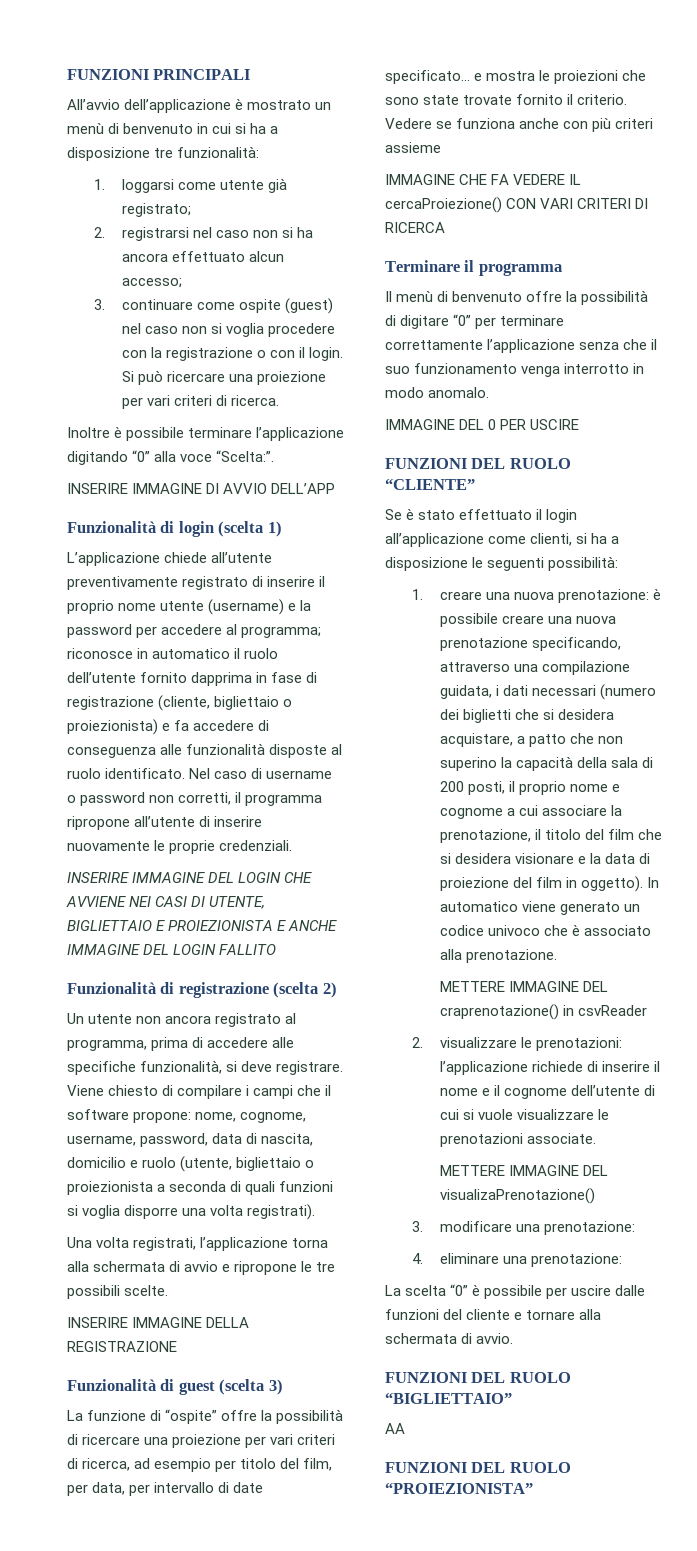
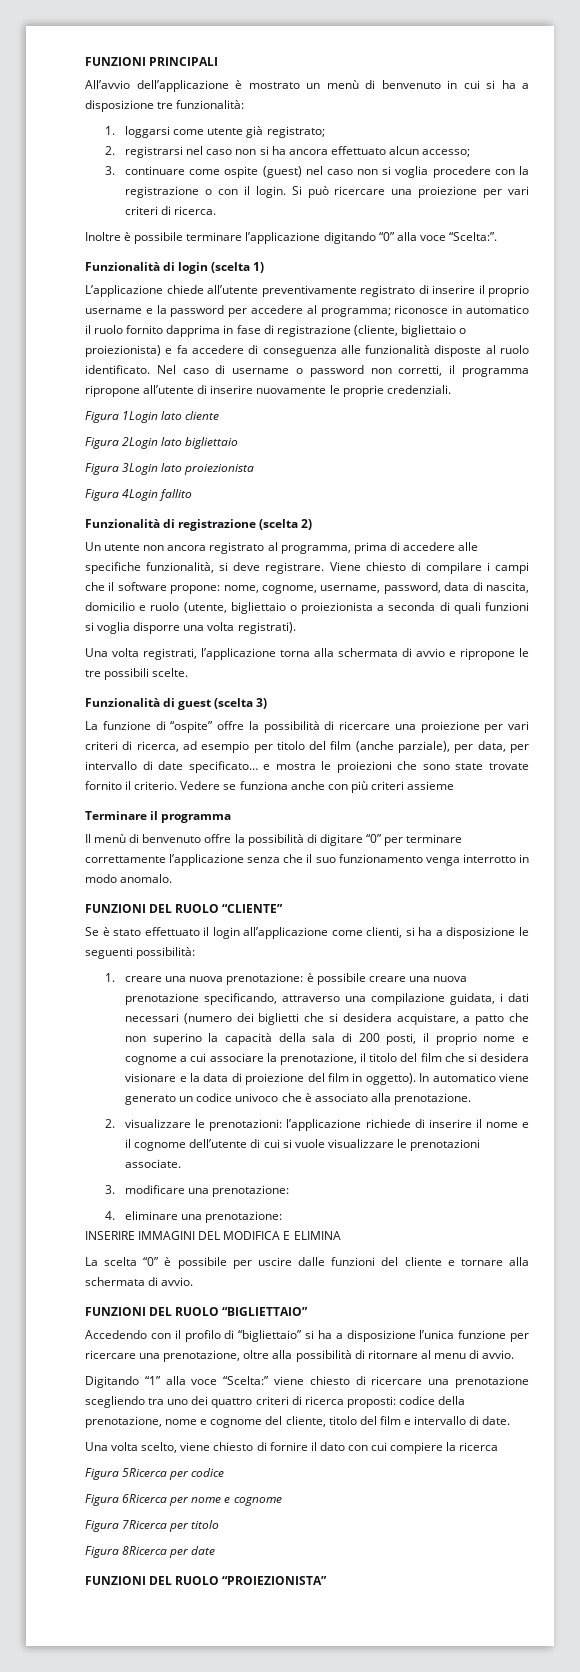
[67,483,336,494] // INSERIRE IMMAGINE DI AVVIO DELL’APP -> (497, 236) none
[118,599,285,615] nome utente (username) -> [85,308,142,314] username
[67,672,136,683] dell’utente -> (124, 329) none
[67,872,313,883] [66,896,266,909] [67,920,338,931] [67,944,277,955] INSERIRE IMMAGINE DEL LOGIN CHE AVVIENE NEI CASI DI UTENTE, BIGLIETTAIO E PROIEZIONISTA E ANCHE IMMAGINE DEL LOGIN FALLITO -> [85,411,220,423] [85,437,239,449] [85,463,255,475] [85,489,193,501] Figura 1Login lato cliente // Figura 2Login lato bigliettaio // Figura 3Login lato proiezionista // Figura 4Login fallito
[67,1317,250,1328] [67,1341,177,1352] // INSERIRE IMMAGINE DELLA REGISTRAZIONE -> (189, 672) none
[303,1458,333,1471] film, -> [330,741,451,753] film (anche parziale),
[385,174,582,185] [385,197,649,213] [385,222,445,233] // IMMAGINE CHE FA VEDERE IL cercaProiezione() CON VARI CRITERI DI RICERCA -> (455, 785) none
[385,419,580,430] // IMMAGINE DEL 0 PER USCIRE -> (173, 878) none
[439,981,608,992] [439,1004,647,1020] // METTERE IMMAGINE DEL craprenotazione() in csvReader -> (471, 1099) none
[439,1165,608,1176] [439,1188,595,1204] // METTERE IMMAGINE DEL visualizaPrenotazione() -> (182, 1163) none
(622, 1260) none -> [85,1231,341,1240] // INSERIRE IMMAGINI DEL MODIFICA E ELIMINA
[385,1423,405,1434] AA -> [85,1330,529,1342] [85,1350,515,1362] [85,1376,529,1388] [85,1396,466,1408] [85,1416,511,1428] [85,1442,499,1454] [85,1468,225,1480] [85,1494,282,1506] [85,1520,220,1532] [85,1546,216,1558] Accedendo con il profilo di “bigliettaio” si ha a disposizione l’unica funzione per ricercare una prenotazione, oltre alla possibilità di ritornare al menu di avvio. // Digitando “1” alla voce “Scelta:” viene chiesto di ricercare una prenotazione scegliendo tra uno dei quattro criteri di ricerca proposti: codice della prenotazione, nome e cognome del cliente, titolo del film e intervallo di date. // Una volta scelto, viene chiesto di fornire il dato con cui compiere la ricerca // Figura 5Ricerca per codice // Figura 6Ricerca per nome e cognome // Figura 7Ricerca per titolo // Figura 8Ricerca per date

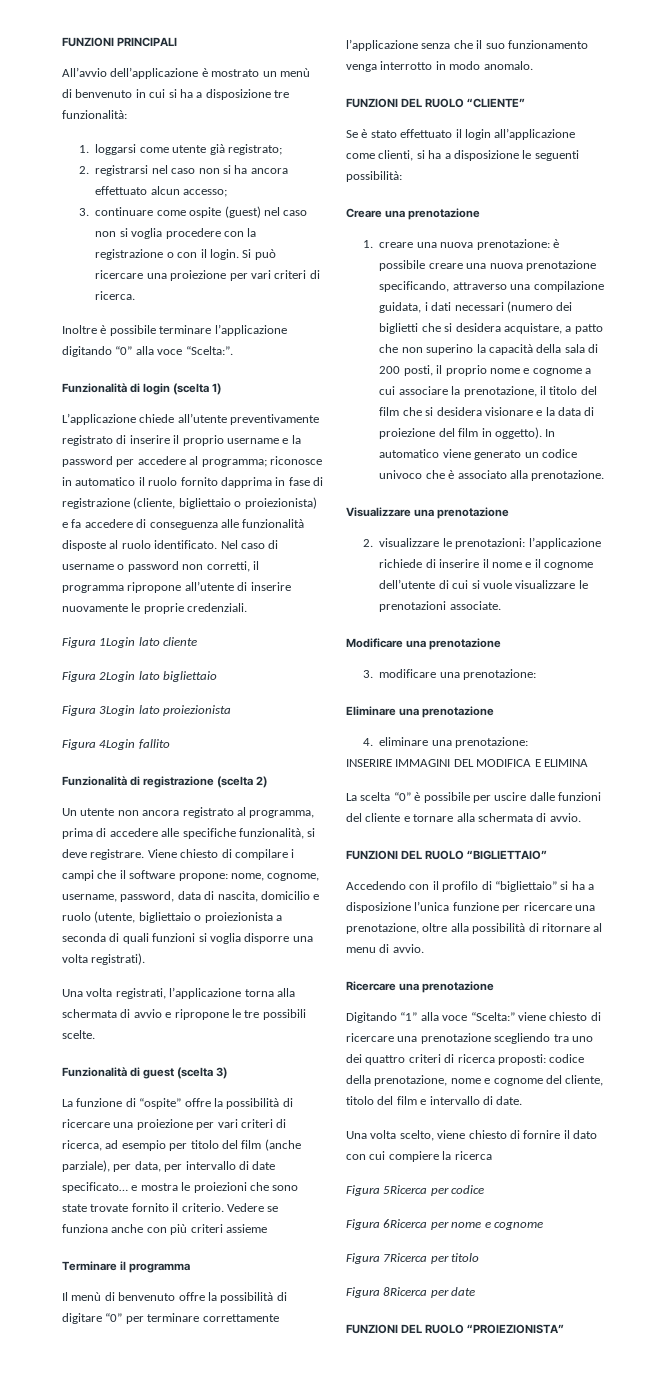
(196, 953) none -> [346,208,481,220] // Creare una prenotazione
(471, 1099) none -> [346,507,510,519] // Visualizzare una prenotazione
(182, 1163) none -> [346,638,502,650] // Modificare una prenotazione
(290, 1191) none -> [346,706,495,718] // Eliminare una prenotazione
(515, 1354) none -> [346,981,495,993] // Ricercare una prenotazione

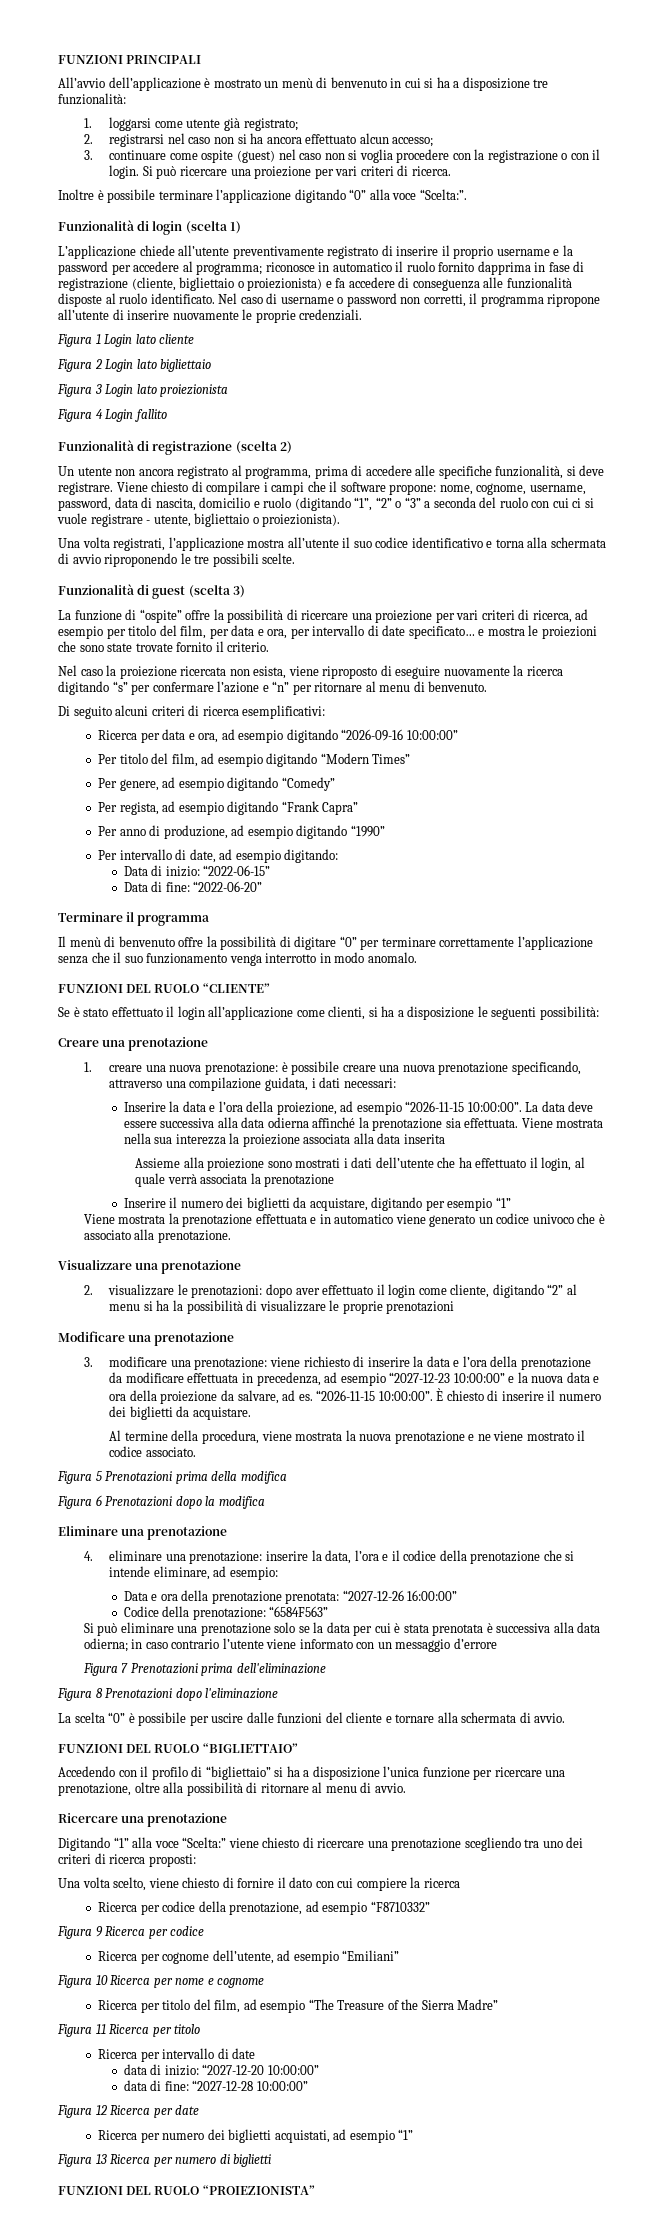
[99,637,136,648] 1Login -> [95,334,133,347] 1 Login
[99,671,136,682] 2Login -> [94,359,134,372] 2 Login
[99,705,136,716] 3Login -> [94,384,134,397] 3 Login
[99,739,136,750] 4Login -> [95,409,134,422] 4 Login
[94,911,282,923] [62,933,313,944] [62,953,146,965] [62,987,242,999] (utente, bigliettaio o proiezionista a seconda di quali funzioni si voglia disporre una volta registrati). // Una volta registrati, l’applicazione -> [294,497,594,511] [57,513,341,527] [58,537,493,551] (digitando “1”, “2” o “3” a seconda del ruolo con cui ci si vuole registrare - utente, bigliettaio o proiezionista). // Una volta registrati, l’applicazione mostra all’utente il suo codice identificativo e
[165,1009,229,1020] e ripropone -> [104,553,178,567] riproponendo
[241,1139,301,1151] [62,1160,161,1172] film (anche parziale), per data, -> [180,625,288,639] film, per data e ora,
[226,1203,279,1212] [62,1224,267,1235] Vedere se funziona anche con più criteri assieme -> [58,665,563,679] [58,681,488,695] [58,705,326,719] [98,729,458,743] [98,753,411,767] [98,777,335,791] [98,801,359,815] [98,825,385,839] [98,849,339,863] [123,865,271,877] [123,881,263,892] // Nel caso la proiezione ricercata non esista, viene riproposto di eseguire nuovamente la ricerca digitando “s” per confermare l’azione e “n” per ritornare al menu di benvenuto. // Di seguito alcuni criteri di ricerca esemplificativi: // Ricerca per data e ora, ad esempio digitando “2026-09-16 10:00:00” // Per titolo del film, ad esempio digitando “Modern Times” // Per genere, ad esempio digitando “Comedy” // Per regista, ad esempio digitando “Frank Capra” // Per anno di produzione, ad esempio digitando “1990” // Per intervallo di date, ad esempio digitando: // Data di inizio: “2022-06-15” // Data di fine: “2022-06-20”
[454,301,573,313] [379,323,603,334] [379,344,599,355] [379,365,592,376] [379,386,597,397] [379,407,595,416] [379,427,556,439] necessari (numero dei biglietti che si desidera acquistare, a patto che non superino la capacità della sala di 200 posti, il proprio nome e cognome a cui associare la prenotazione, il titolo del film che si desidera visionare e la data di proiezione del film in oggetto). In -> [343,1078,396,1088] [123,1101,594,1115] [123,1117,604,1131] [123,1133,445,1147] [135,1157,585,1171] [135,1173,335,1187] [123,1197,511,1211] [83,1213,331,1227] necessari: // Inserire la data e l’ora della proiezione, ad esempio “2026-11-15 10:00:00”. La data deve essere successiva alla data odierna affinché la prenotazione sia effettuata. Viene mostrata nella sua interezza la proiezione associata alla data inserita // Assieme alla proiezione sono mostrati i dati dell’utente che ha effettuato il login, al quale verrà associata la prenotazione // Inserire il numero dei biglietti da acquistare, digitando per esempio “1” // Viene mostrata la prenotazione effettuata e in
[528,537,601,549] [379,559,594,570] [379,579,588,589] l’applicazione richiede di inserire il nome e il cognome dell’utente di cui si vuole visualizzare le -> [265,1284,577,1298] [109,1300,383,1314] dopo aver effettuato il login come cliente, digitando “2” al menu si ha la possibilità di visualizzare le proprie
[449,601,501,610] associate. -> (455, 1307) none
(537, 674) none -> [269,1356,591,1370] [109,1372,600,1386] [109,1388,601,1404] [109,1406,251,1420] [109,1430,586,1444] [109,1446,196,1457] [57,1471,287,1484] [57,1495,265,1509] viene richiesto di inserire la data e l’ora della prenotazione da modificare effettuata in precedenza, ad esempio “2027-12-23 10:00:00” e la nuova data e ora della proiezione da salvare, ad es. “2026-11-15 10:00:00”. È chiesto di inserire il numero dei biglietti da acquistare. // Al termine della procedura, viene mostrata la nuova prenotazione e ne viene mostrato il codice associato. // Figura 5 Prenotazioni prima della modifica // Figura 6 Prenotazioni dopo la modifica
[346,759,588,767] // INSERIRE IMMAGINI DEL MODIFICA E ELIMINA -> [265,1550,575,1564] [109,1566,278,1580] [123,1590,458,1604] [123,1606,329,1620] [83,1622,601,1636] [83,1638,497,1652] [82,1663,326,1676] [57,1688,279,1701] inserire la data, l’ora e il codice della prenotazione che si intende eliminare, ad esempio: // Data e ora della prenotazione prenotata: “2027-12-26 16:00:00” // Codice della prenotazione: “6584F563” // Si può eliminare una prenotazione solo se la data per cui è stata prenotata è successiva alla data odierna; in caso contrario l’utente viene informato con un messaggio d’errore // Figura 7 Prenotazioni prima dell'eliminazione // Figura 8 Prenotazioni dopo l'eliminazione
[365,1055,406,1065] quattro -> (584, 1842) none
[549,1054,585,1063] [346,1075,604,1086] [346,1096,523,1105] codice della prenotazione, nome e cognome del cliente, titolo del film e intervallo di date. -> (196, 1860) none
[346,1185,485,1196] [346,1219,428,1230] // Figura 5Ricerca per codice // Figura 6Ricerca -> [98,1901,430,1915] [57,1926,205,1939] [98,1950,400,1964] [57,1975,151,1988] // Ricerca per codice della prenotazione, ad esempio “F8710332” // Figura 9 Ricerca per codice // Ricerca per cognome dell’utente, ad esempio “Emiliani” // Figura 10 Ricerca
[346,1253,480,1264] [346,1287,428,1298] // Figura 7Ricerca per titolo // Figura 8Ricerca -> [98,1999,499,2013] [57,2024,201,2037] [98,2048,256,2062] [123,2064,319,2076] [123,2080,308,2091] [57,2105,151,2118] // Ricerca per titolo del film, ad esempio “The Treasure of the Sierra Madre” // Figura 11 Ricerca per titolo // Ricerca per intervallo di date // data di inizio: “2027-12-20 10:00:00” // data di fine: “2027-12-28 10:00:00” // Figura 12 Ricerca
(476, 1291) none -> [98,2129,414,2143] [57,2154,272,2167] // Ricerca per numero dei biglietti acquistati, ad esempio “1” // Figura 13 Ricerca per numero di biglietti

